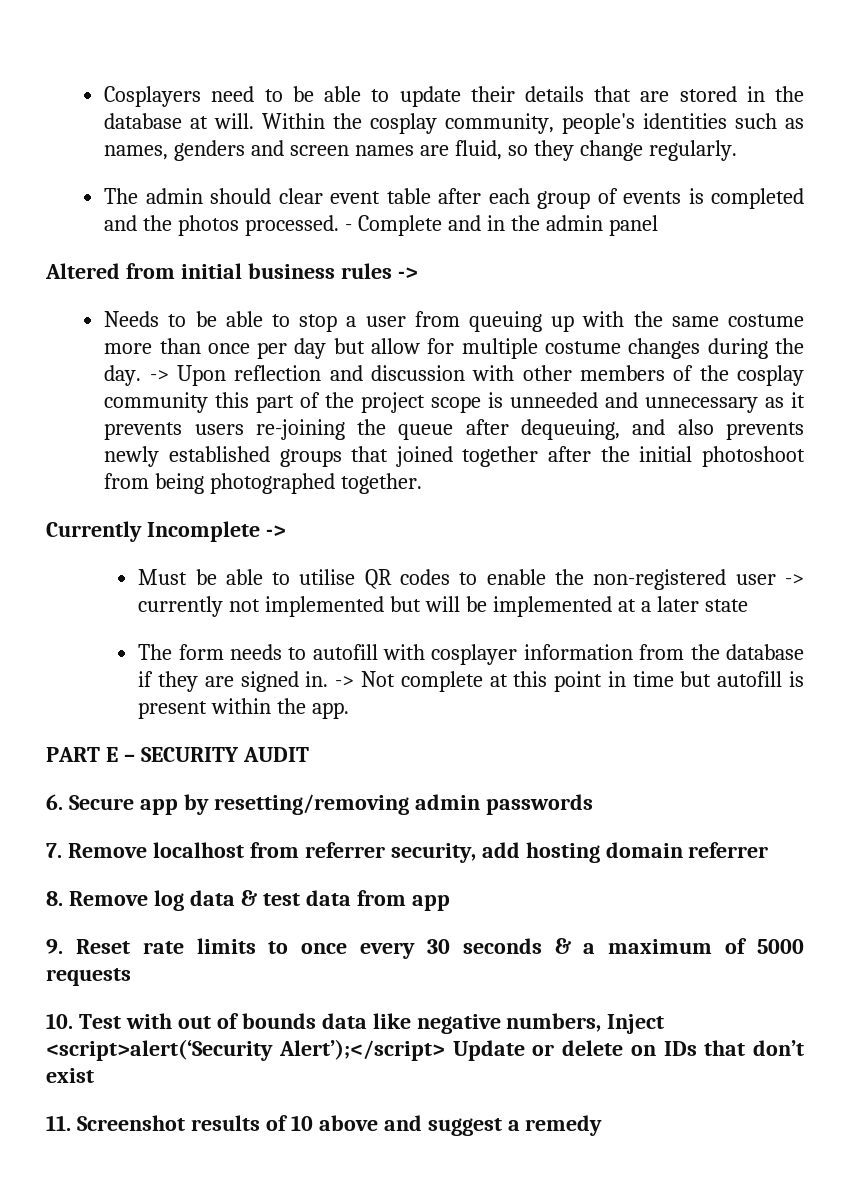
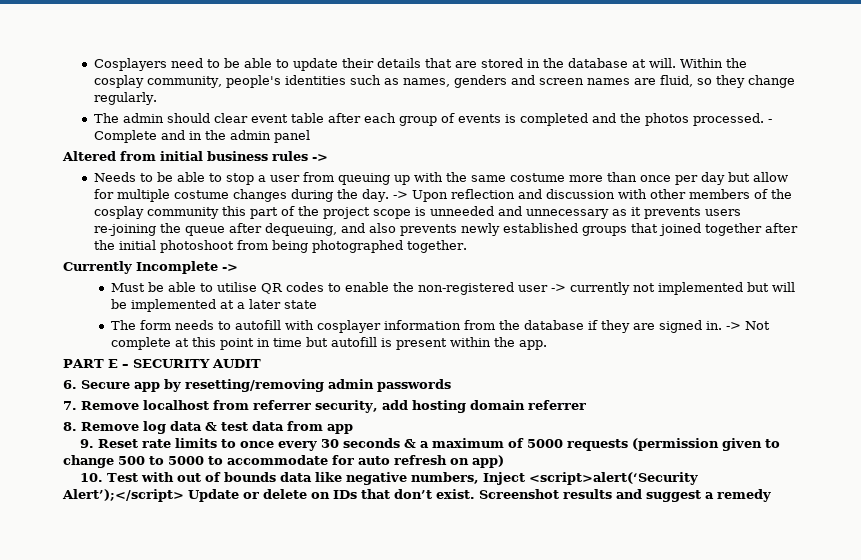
(131, 977) none -> [631,438,780,451] [63,455,504,468] (permission given to change 500 to 5000 to accommodate for auto refresh on app)
[46,1068,94,1083] [46,1115,378,1131] exist // 11. Screenshot results of 10 above -> [436,489,612,499] exist. Screenshot results

